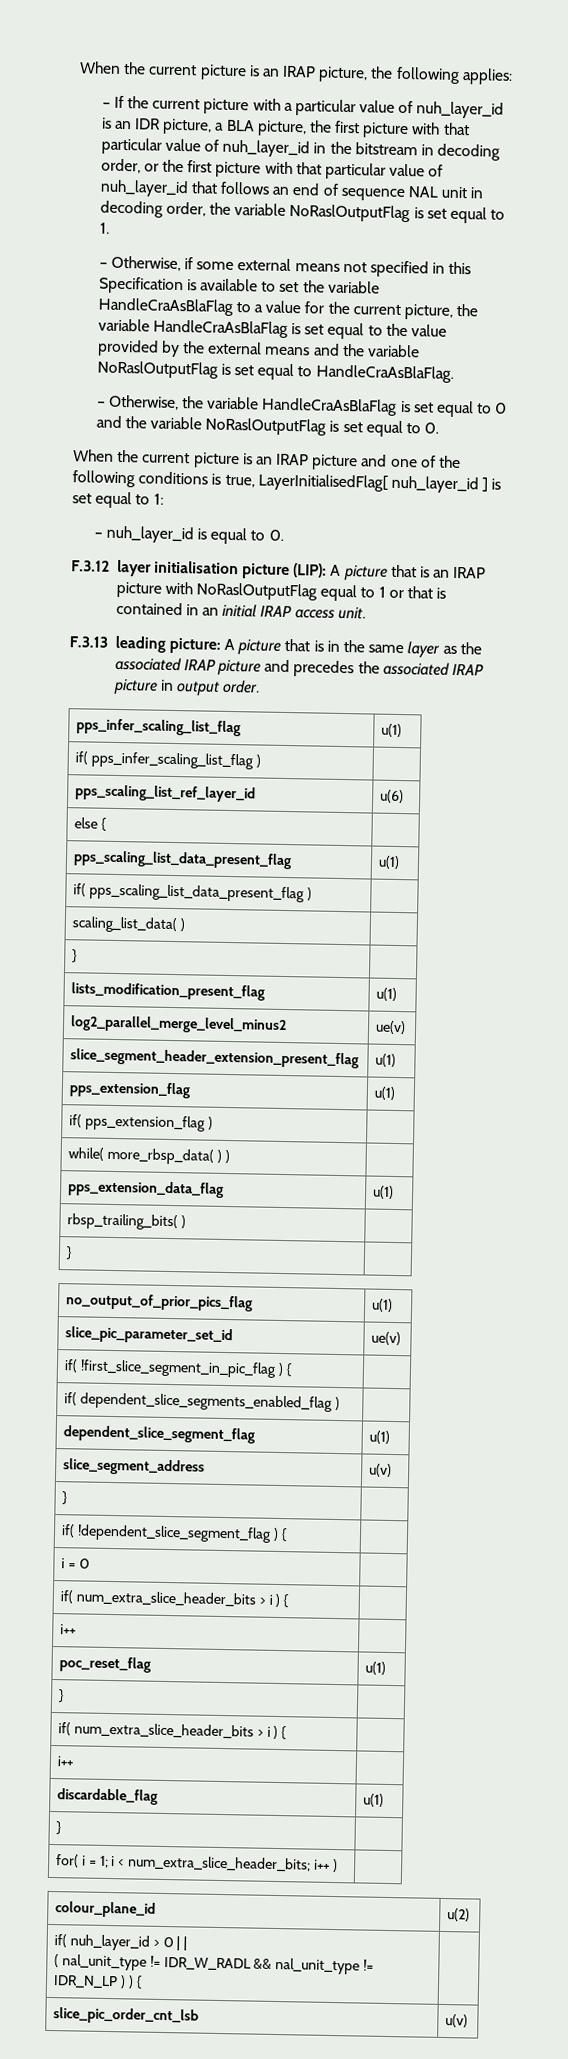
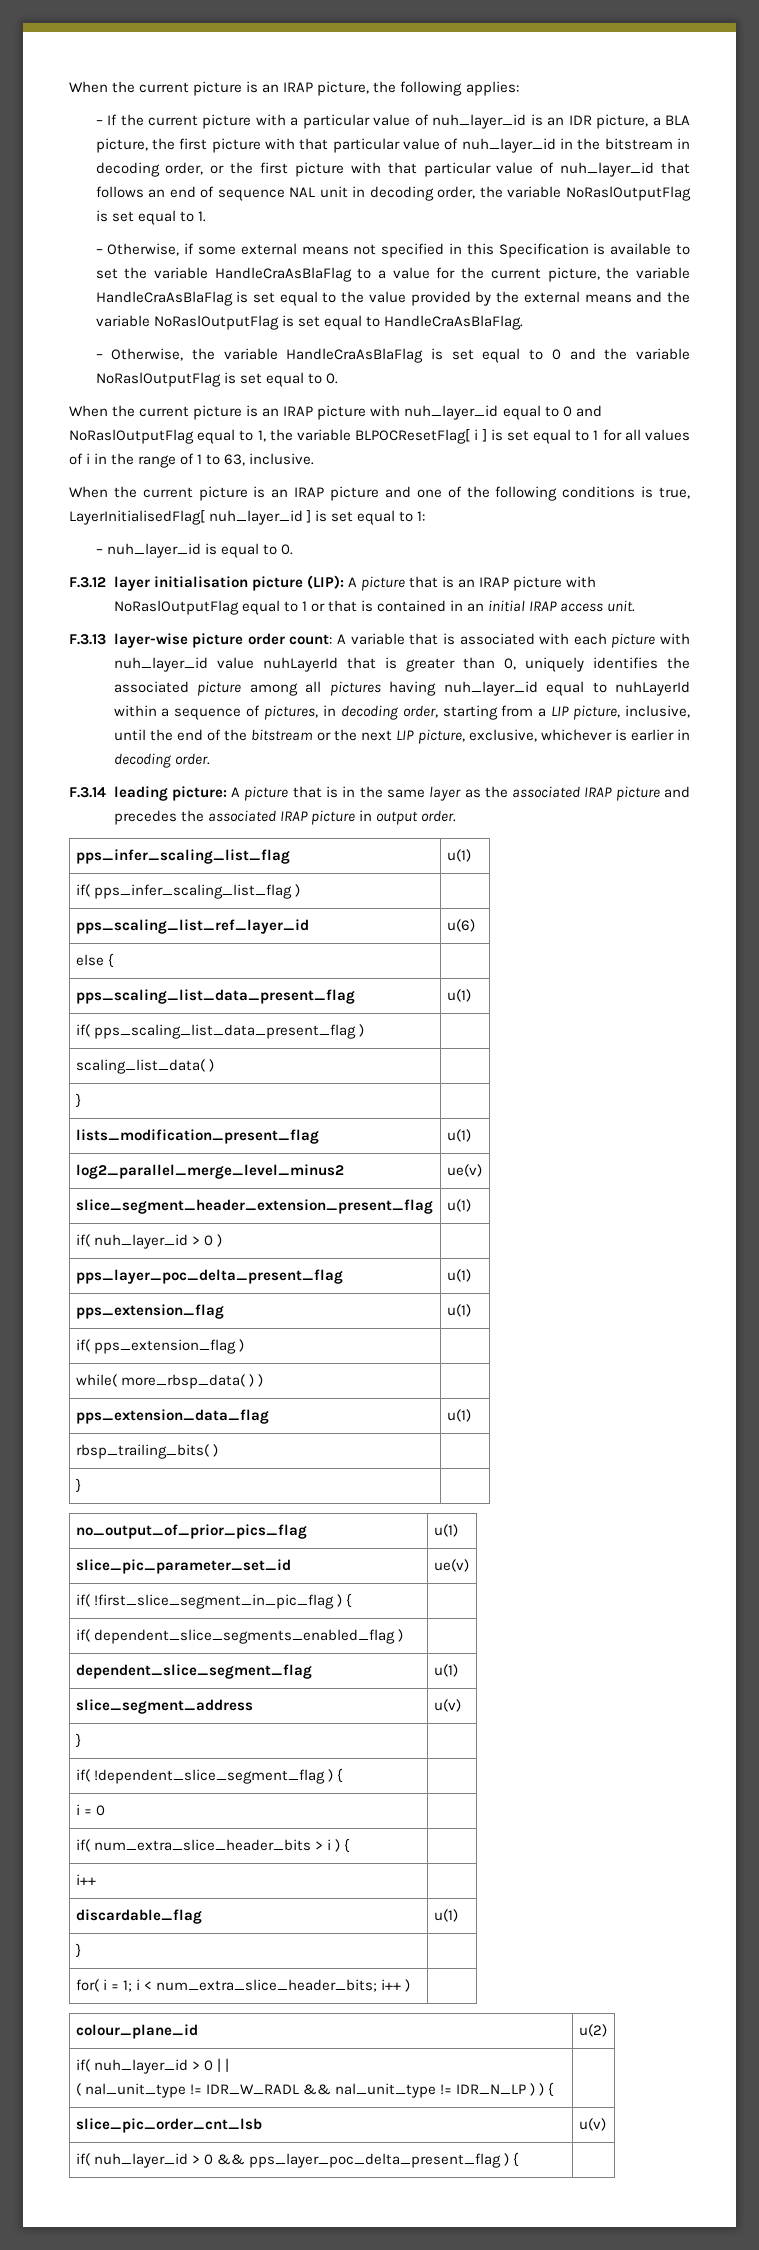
(440, 428) none -> [69,405,602,420] [69,429,690,444] [69,453,315,468] // When the current picture is an IRAP picture with nuh_layer_id equal to 0 and NoRaslOutputFlag equal to 1, the variable BLPOCResetFlag[ i ] is set equal to 1 for all values of i in the range of 1 to 63, inclusive.
(108, 642) none -> [113,633,690,648] [113,657,690,672] [113,681,690,696] [113,705,690,720] [113,729,691,744] [113,753,210,768] [69,787,106,798] layer-wise picture order count: A variable that is associated with each picture with nuh_layer_id value nuhLayerId that is greater than 0, uniquely identifies the associated picture among all pictures having nuh_layer_id equal to nuhLayerId within a sequence of pictures, in decoding order, starting from a LIP picture, inclusive, until the end of the bitstream or the next LIP picture, exclusive, whichever is earlier in decoding order. // F.3.14
(397, 1060) none -> [75,1234,222,1249] [75,1269,343,1284] [446,1269,471,1282] // if( nuh_layer_id > 0 ) | // pps_layer_poc_delta_present_flag | u(1)
[59,1656,152,1673] [365,1661,387,1675] [58,1689,65,1703] [58,1722,288,1740] [57,1756,75,1767] // poc_reset_flag | u(1) // } | // if( num_extra_slice_header_bits > i ) { | // i++ | -> (96, 1879) none
(469, 2021) none -> [75,2152,519,2168] // if( nuh_layer_id > 0 && pps_layer_poc_delta_present_flag ) { |

